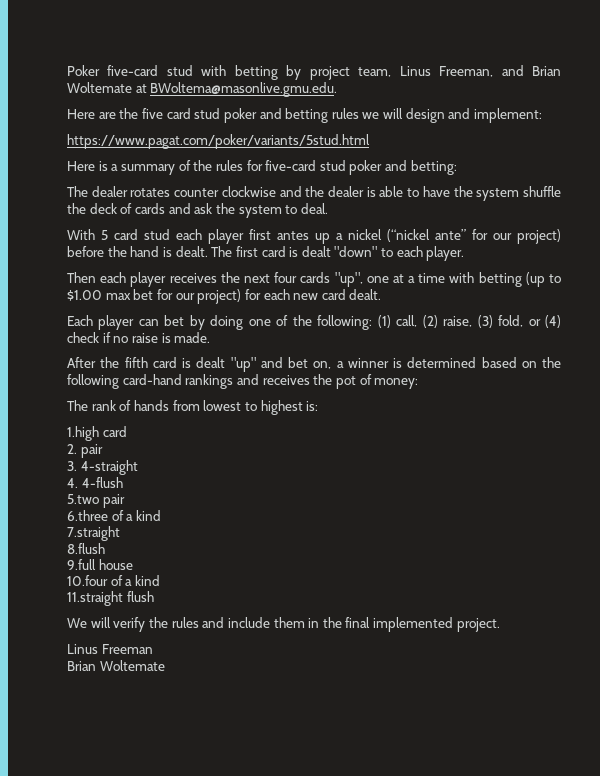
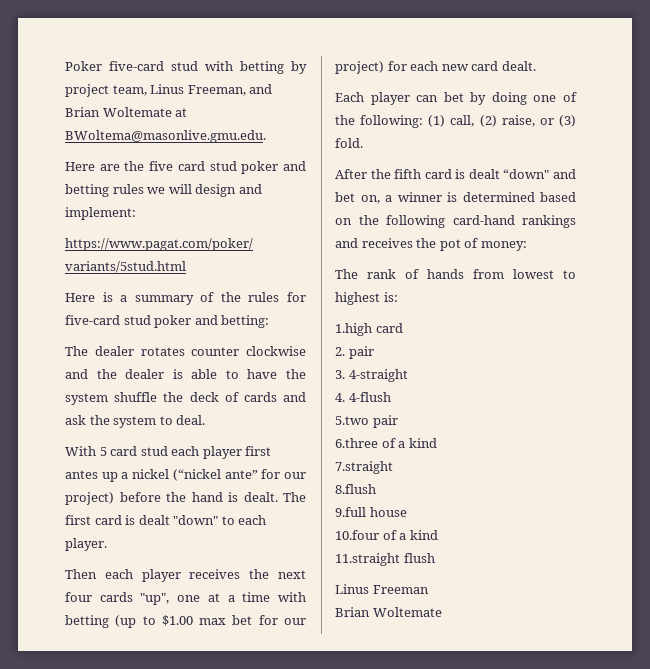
[477,315,562,328] [67,332,211,343] (3) fold, or (4) check if no raise is made. -> [539,115,576,127] [335,138,363,148] or (3) fold.
[230,357,256,372] "up" -> [503,169,550,179] “down"
[67,617,500,632] // We will verify the rules and include them in the final implemented project. -> (435, 558) none

